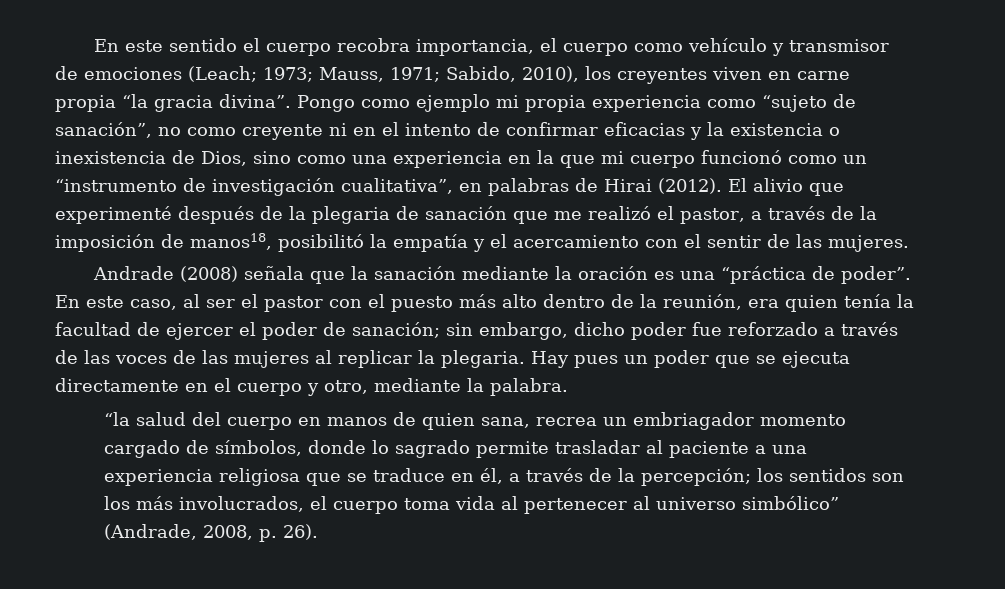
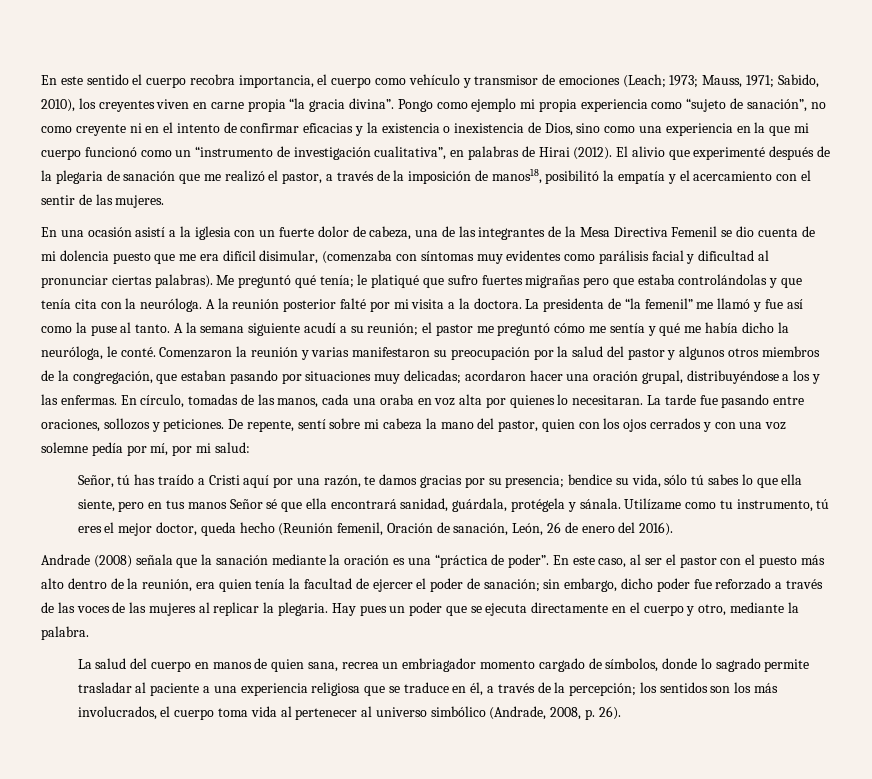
(909, 243) none -> [41,226,815,240] [41,250,770,264] [41,274,803,288] [41,298,803,312] [41,322,789,336] [41,346,820,360] [41,370,821,384] [41,394,805,408] [41,418,787,432] [41,442,250,456] [77,474,803,488] [77,498,830,512] [77,522,674,536] // En una ocasión asistí a la iglesia con un fuerte dolor de cabeza, una de las integrantes de la Mesa Directiva Femenil se dio cuenta de mi dolencia puesto que me era difícil disimular, (comenzaba con síntomas muy evidentes como parálisis facial y dificultad al pronunciar ciertas palabras). Me preguntó qué tenía; le platiqué que sufro fuertes migrañas pero que estaba controlándolas y que tenía cita con la neuróloga. A la reunión posterior falté por mi visita a la doctora. La presidenta de “la femenil” me llamó y fue así como la puse al tanto. A la semana siguiente acudí a su reunión; el pastor me preguntó cómo me sentía y qué me había dicho la neuróloga, le conté. Comenzaron la reunión y varias manifestaron su preocupación por la salud del pastor y algunos otros miembros de la congregación, que estaban pasando por situaciones muy delicadas; acordaron hacer una oración grupal, distribuyéndose a los y las enfermas. En círculo, tomadas de las manos, cada una oraba en voz alta por quienes lo necesitaran. La tarde fue pasando entre oraciones, sollozos y peticiones. De repente, sentí sobre mi cabeza la mano del pastor, quien con los ojos cerrados y con una voz solemne pedía por mí, por mi salud: // Señor, tú has traído a Cristi aquí por una razón, te damos gracias por su presencia; bendice su vida, sólo tú sabes lo que ella siente, pero en tus manos Señor sé que ella encontrará sanidad, guárdala, protégela y sánala. Utilízame como tu instrumento, tú eres el mejor doctor, queda hecho (Reunión femenil, Oración de sanación, León, 26 de enero del 2016).
[103,412,130,426] “la -> [77,659,92,669] La
[741,496,839,510] simbólico” -> [430,706,486,717] simbólico

